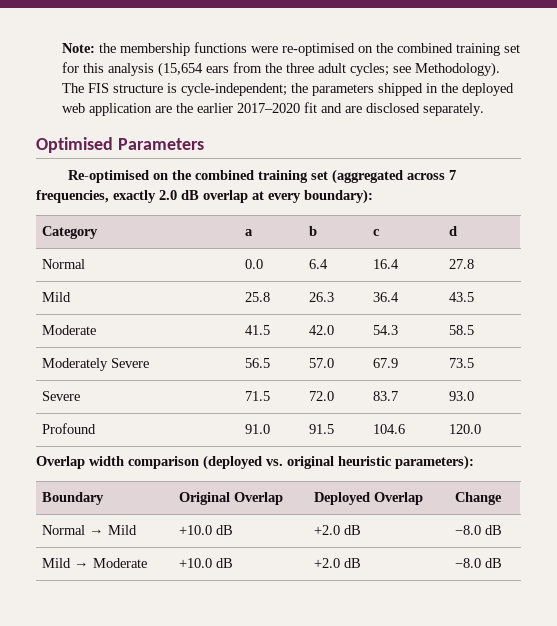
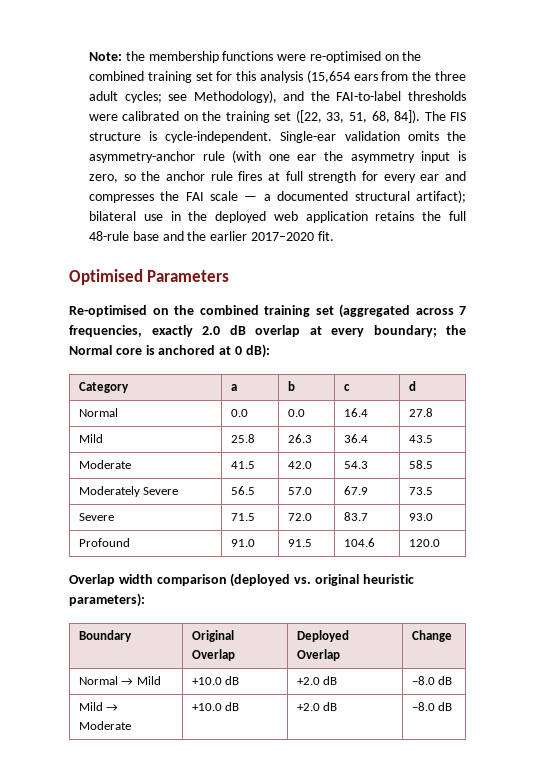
[415,62,501,77] [62,83,424,96] Methodology). The FIS structure is cycle-independent; the parameters shipped -> [193,90,466,103] [88,110,466,123] [88,131,467,143] [88,150,466,163] [88,171,466,183] [88,190,466,203] [88,211,163,221] Methodology), and the FAI-to-label thresholds were calibrated on the training set ([22, 33, 51, 68, 84]). The FIS structure is cycle-independent. Single-ear validation omits the asymmetry-anchor rule (with one ear the asymmetry input is zero, so the anchor rule fires at full strength for every ear and compresses the FAI scale — a documented structural artifact); bilateral use
[155,102,485,116] are the earlier 2017–2020 fit and are disclosed separately. -> [375,211,466,221] [88,231,334,241] retains the full 48-rule base and the earlier 2017–2020 fit.
[304,189,373,204] boundary): -> [373,325,466,337] [69,344,270,358] boundary; the Normal core is anchored at 0 dB):
[309,259,329,269] 6.4 -> [287,409,305,417] 0.0

